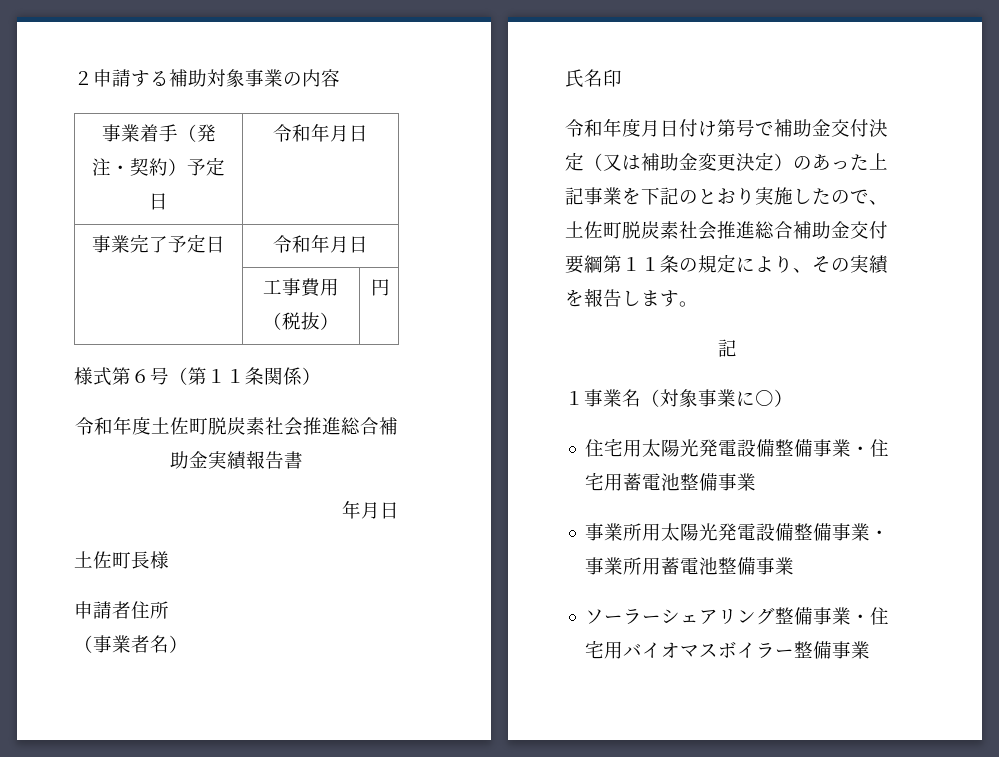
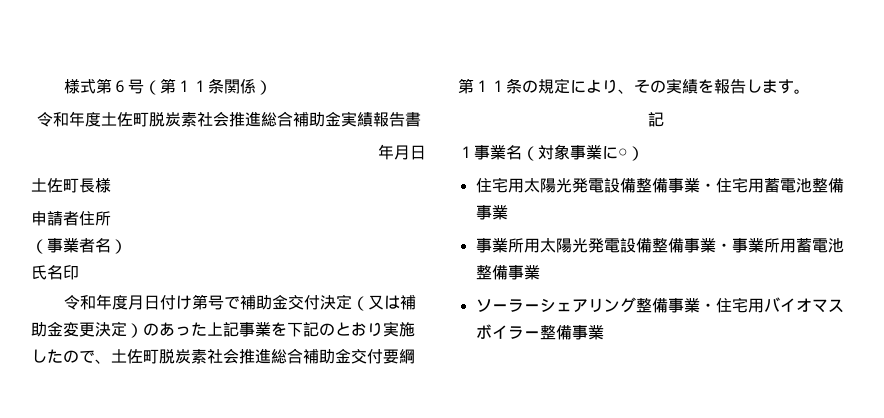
[74,69,340,87] [101,124,216,142] [92,157,225,176] [149,193,168,210] [273,123,368,142] [92,234,225,253] [273,234,368,253] [263,278,339,297] [263,312,339,330] [370,279,390,296] ２申請する補助対象事業の内容 // 事業着手（発注・契約）予定日 | 令和年月日 // 事業完了予定日 | 令和年月日 // | 工事費用（税抜） | 円 // -> (64, 86) none

